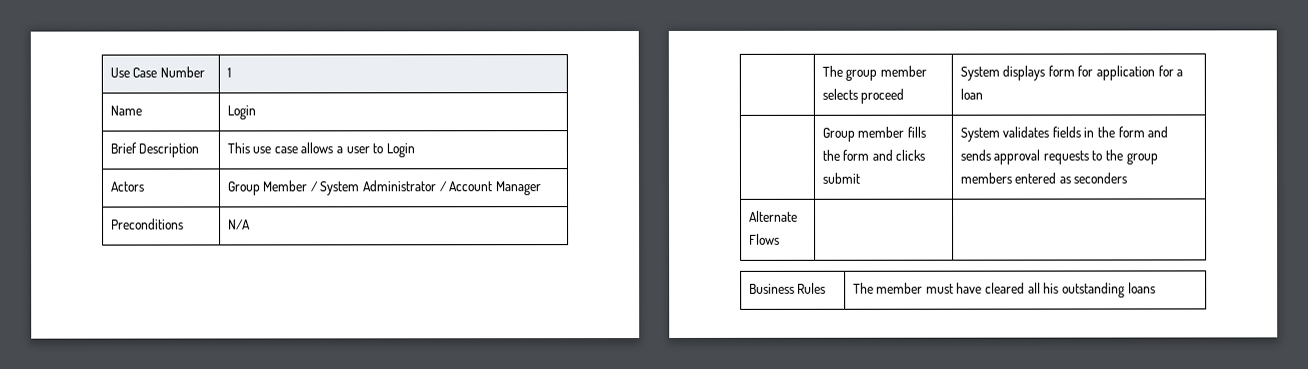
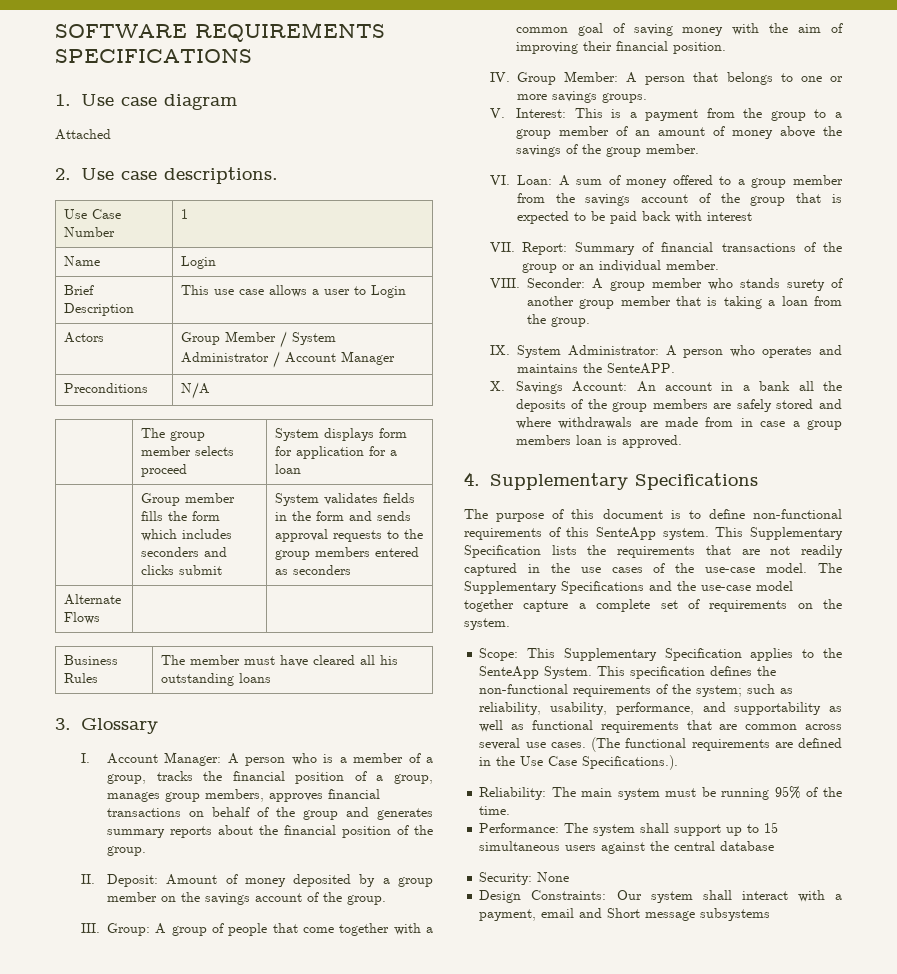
(109, 72) none -> [55,22,385,42] [55,49,252,63] [55,94,237,110] [55,129,111,140] [55,167,278,184] SOFTWARE REQUIREMENTS SPECIFICATIONS // 1. Use case diagram // Attached // 2. Use case descriptions. //
(870, 155) none -> [140,529,232,541] [140,547,199,557] which includes seconders
(1156, 288) none -> [55,718,158,734] [80,752,433,766] [106,771,434,784] [106,789,380,802] [106,807,433,820] [106,825,433,838] [106,846,146,856] [80,874,434,887] [106,892,386,905] [80,923,434,936] [515,23,844,36] [515,41,726,54] [489,71,843,85] [516,91,647,103] [489,108,842,121] [515,126,842,139] [515,144,699,157] [489,175,843,188] [516,193,842,206] [516,211,752,224] [489,242,842,255] [521,260,719,273] [489,278,843,291] [526,296,842,309] [526,314,590,327] [489,345,842,358] [516,363,675,374] [489,381,842,394] [515,399,842,412] [515,417,842,430] [515,435,682,448] [464,472,758,490] [464,509,842,522] [464,527,843,540] [464,545,843,558] [464,563,842,576] [464,581,793,594] [464,599,842,612] [464,618,510,630] [479,648,842,661] [479,666,777,679] [479,684,794,697] [479,702,842,715] [479,720,842,733] [479,737,842,752] [479,755,679,770] [479,786,842,800] [479,806,511,815] [479,822,779,836] [479,841,775,854] [479,872,570,885] [479,890,842,903] [479,908,771,921] // 3. Glossary // I. Account Manager: A person who is a member of a group, tracks the financial position of a group, manages group members, approves financial transactions on behalf of the group and generates summary reports about the financial position of the group. // II. Deposit: Amount of money deposited by a group member on the savings account of the group. // III. Group: A group of people that come together with a common goal of saving money with the aim of improving their financial position. // IV. Group Member: A person that belongs to one or more savings groups. // V. Interest: This is a payment from the group to a group member of an amount of money above the savings of the group member. // VI. Loan: A sum of money offered to a group member from the savings account of the group that is expected to be paid back with interest // VII. Report: Summary of financial transactions of the group or an individual member. // VIII. Seconder: A group member who stands surety of another group member that is taking a loan from the group. // IX. System Administrator: A person who operates and maintains the SenteAPP. // X. Savings Account: An account in a bank all the deposits of the group members are safely stored and where withdrawals are made from in case a group members loan is approved. // 4. Supplementary Specifications // The purpose of this document is to define non-functional requirements of this SenteApp system. This Supplementary Specification lists the requirements that are not readily captured in the use cases of the use-case model. The Supplementary Specifications and the use-case model together capture a complete set of requirements on the system. // Scope: This Supplementary Specification applies to the SenteApp System. This specification defines the non-functional requirements of the system; such as reliability, usability, performance, and supportability as well as functional requirements that are common across several use cases. (The functional requirements are defined in the Use Case Specifications.). // Reliability: The main system must be running 95% of the time. // Performance: The system shall support up to 15 simultaneous users against the central database // Security: None // Design Constraints: Our system shall interact with a payment, email and Short message subsystems

